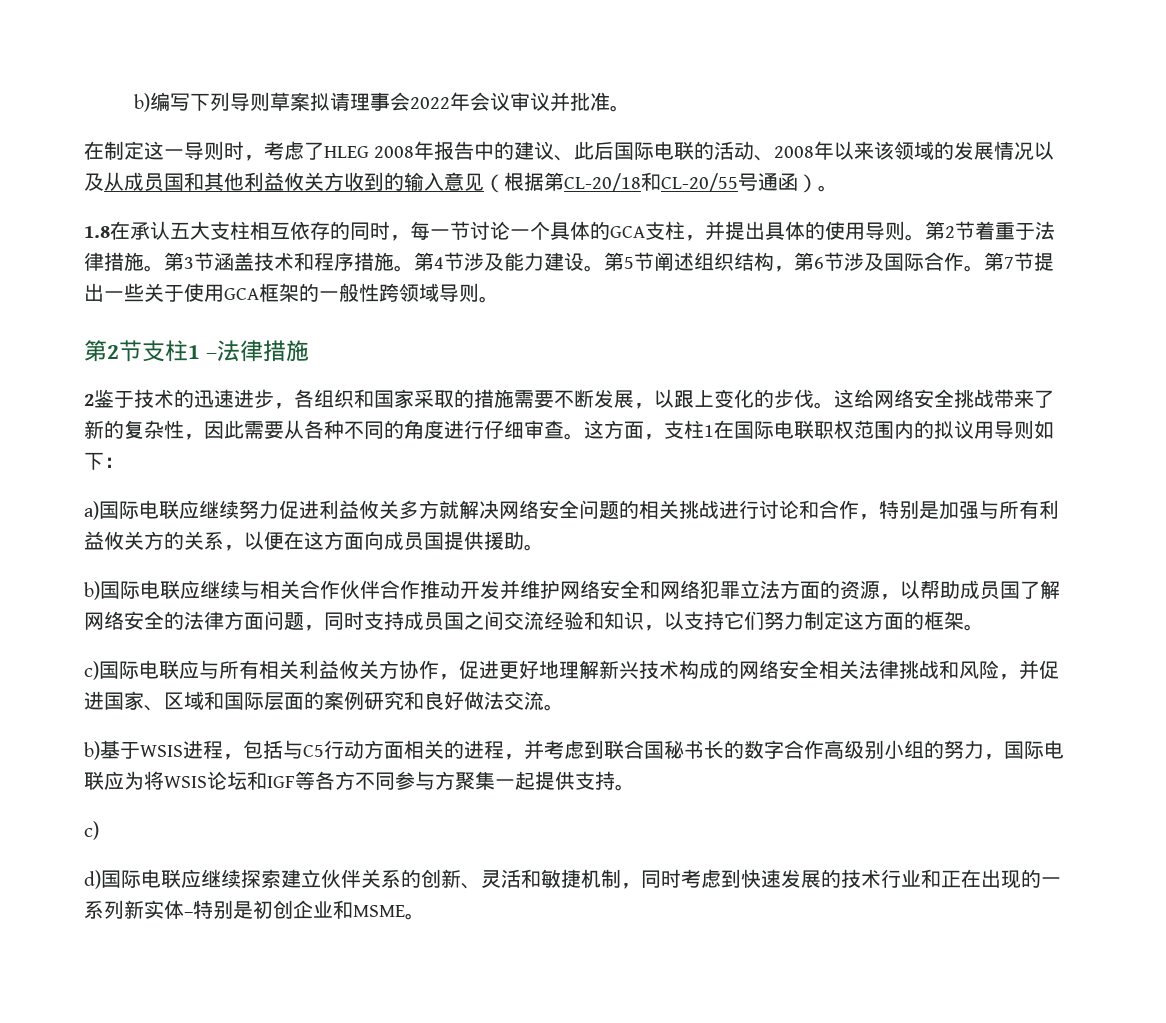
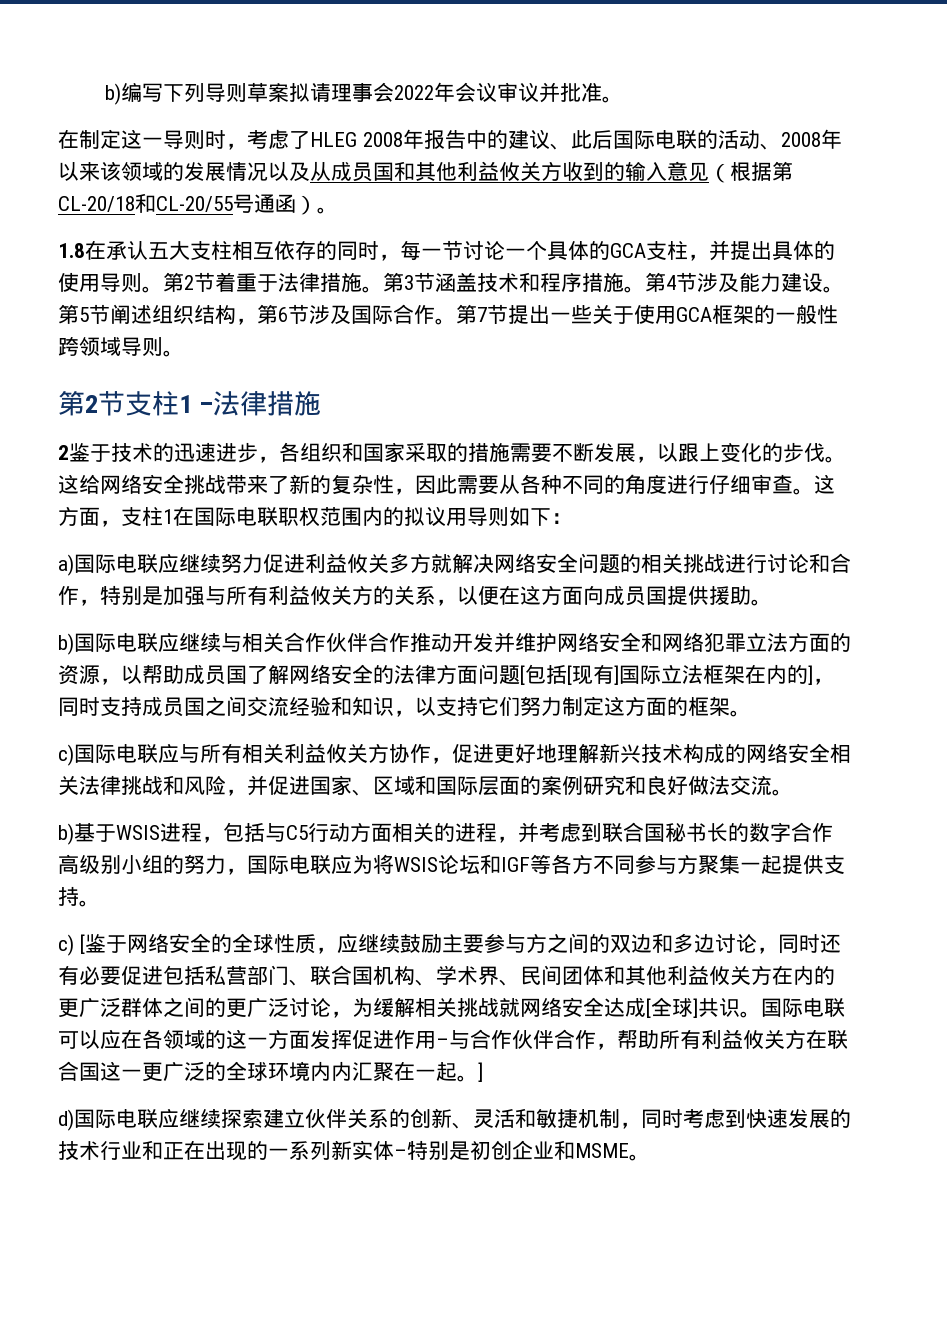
(304, 621) none -> [520,664,813,685] [包括[现有]国际立法框架在内的]
(99, 830) none -> [79,933,841,954] [58,965,835,986] [58,997,845,1018] [58,1029,848,1050] [58,1061,483,1082] [鉴于网络安全的全球性质，应继续鼓励主要参与方之间的双边和多边讨论，同时还有必要促进包括私营部门、联合国机构、学术界、民间团体和其他利益攸关方在内的更广泛群体之间的更广泛讨论，为缓解相关挑战就网络安全达成[全球]共识。国际电联可以应在各领域的这一方面发挥促进作用–与合作伙伴合作，帮助所有利益攸关方在联合国这一更广泛的全球环境内内汇聚在一起。]

